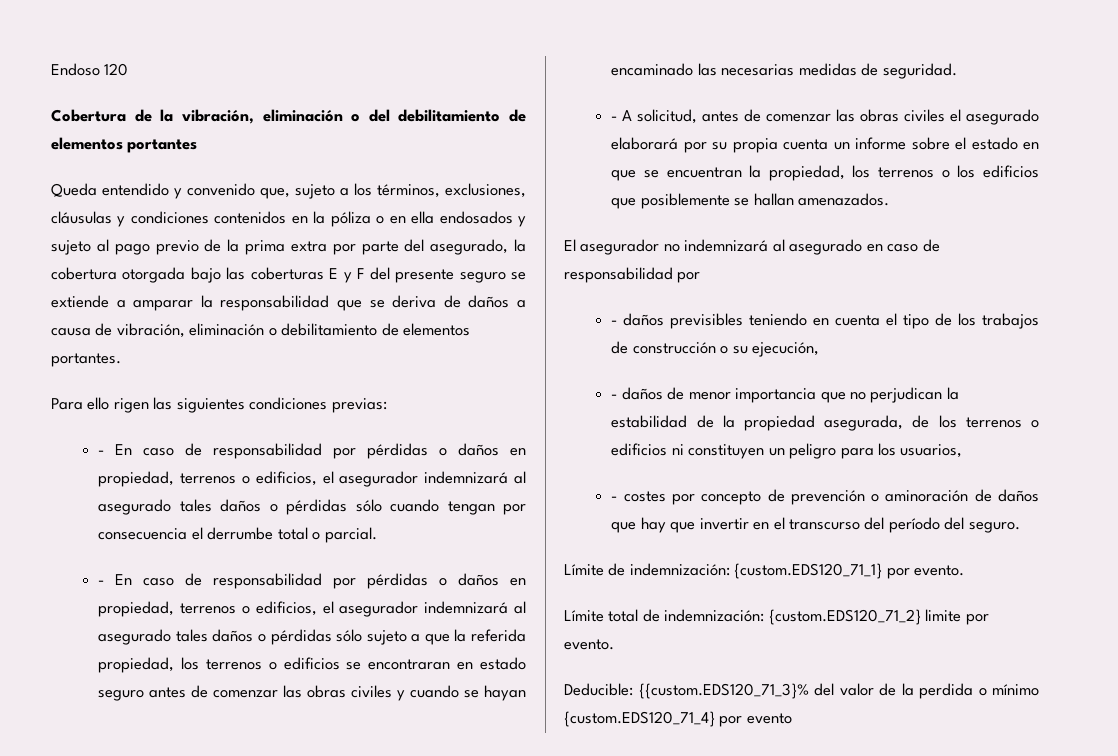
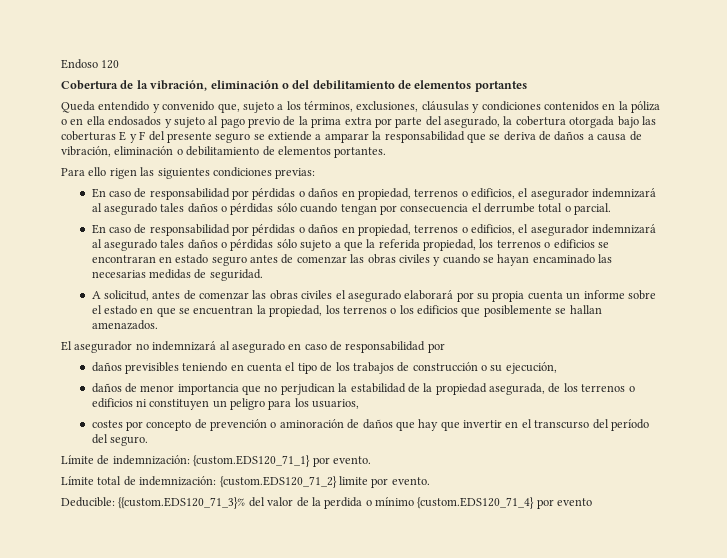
[98,450,105,455] - -> (316, 173) none
[98,580,105,585] - -> (612, 209) none
[611,116,618,121] - -> (263, 275) none
[611,320,618,325] - -> (445, 348) none
[611,394,618,399] - -> (557, 368) none
[611,496,618,501] - -> (360, 404) none

